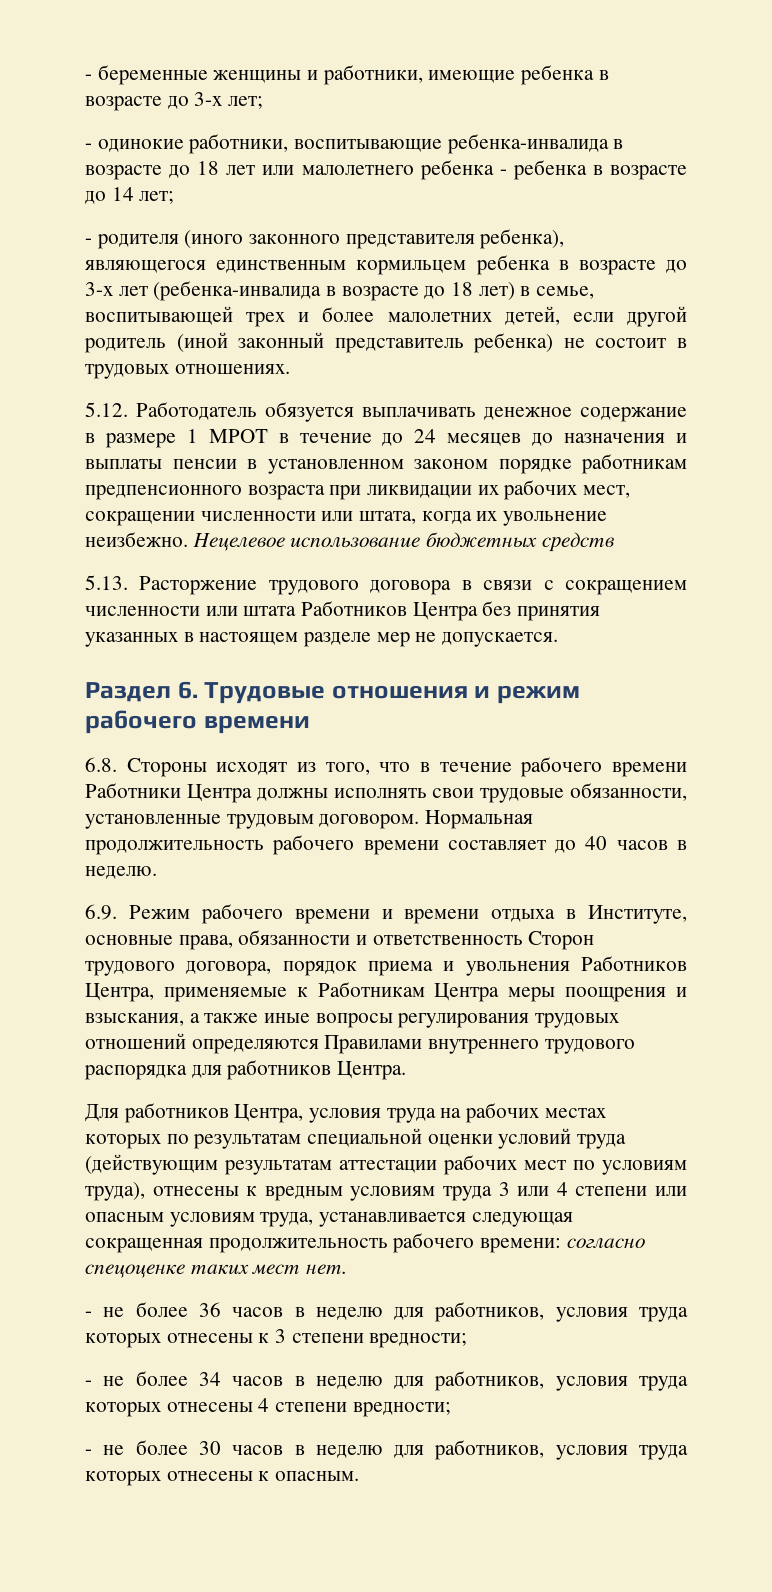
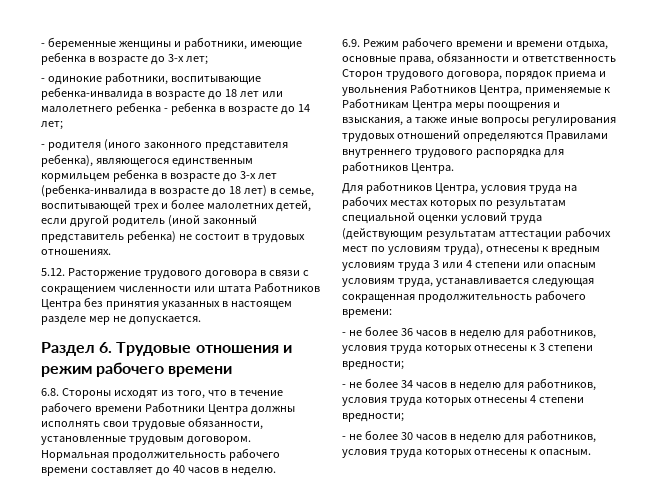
[136,402,687,422] [85,429,688,448] [85,454,687,474] [85,480,631,500] [85,511,608,526] [85,532,614,552] [85,575,128,590] Работодатель обязуется выплачивать денежное содержание в размере 1 МРОТ в течение до 24 месяцев до назначения и выплаты пенсии в установленном законом порядке работникам предпенсионного возраста при ликвидации их рабочих мест, сокращении численности или штата, когда их увольнение неизбежно. Нецелевое использование бюджетных средств // 5.13. -> (65, 272) none
[491,905,687,924] отдыха в Институте, -> [565,41,608,50] отдыха,
[566,1238,645,1248] [85,1264,348,1278] согласно спецоценке таких мест нет. -> (392, 313) none

